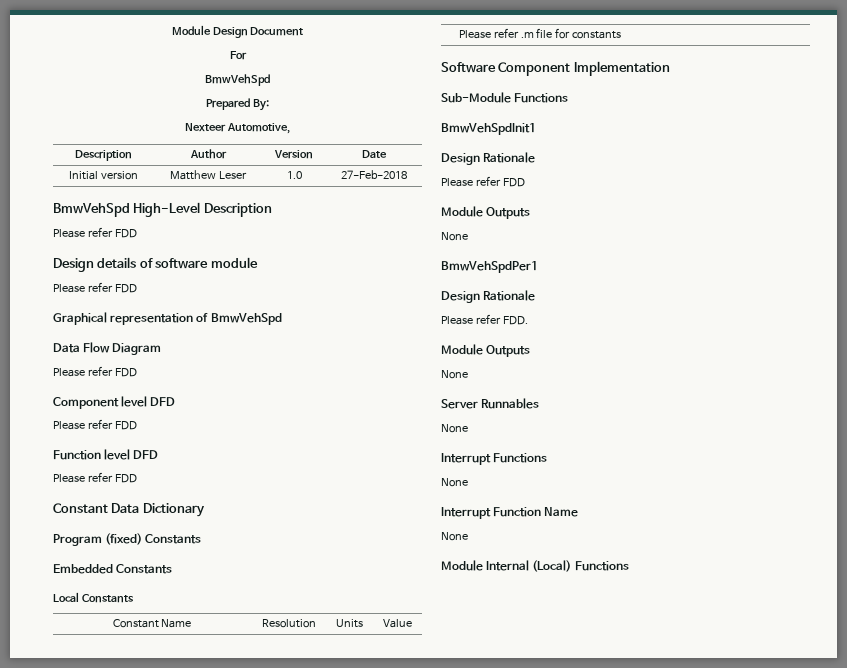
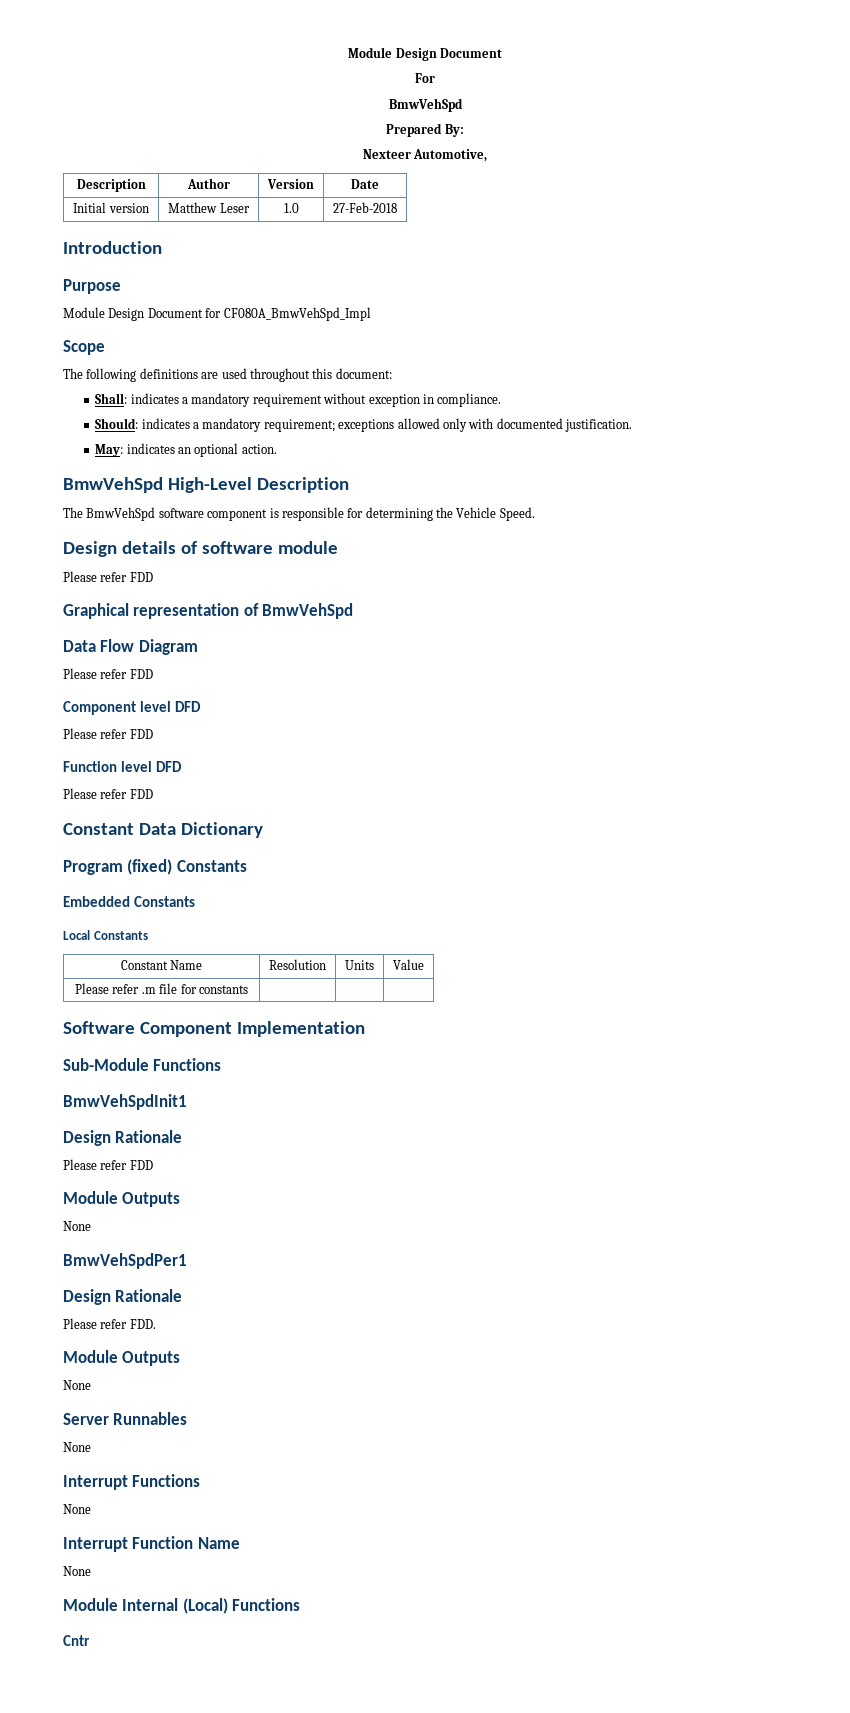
[53,202,272,217] [53,227,137,238] BmwVehSpd High-Level Description // Please refer FDD -> [63,241,162,254] [63,279,121,294] [63,307,371,321] [63,340,105,355] [63,368,392,382] [95,393,502,407] [95,418,633,432] [95,443,277,457] [63,477,349,493] [63,507,535,521] Introduction // Purpose // Module Design Document for CF080A_BmwVehSpd_Impl // Scope // The following definitions are used throughout this document: // Shall: indicates a mandatory requirement without exception in compliance. // Should: indicates a mandatory requirement; exceptions allowed only with documented justification. // May: indicates an optional action. // BmwVehSpd High-Level Description // The BmwVehSpd software component is responsible for determining the Vehicle Speed.
(629, 566) none -> [63,1635,90,1646] // Cntr

